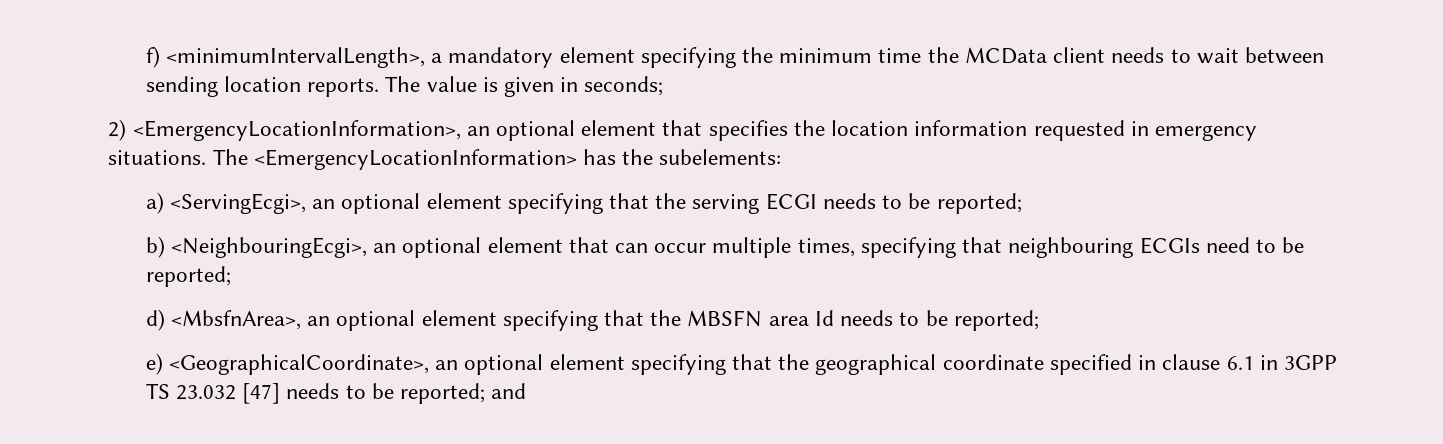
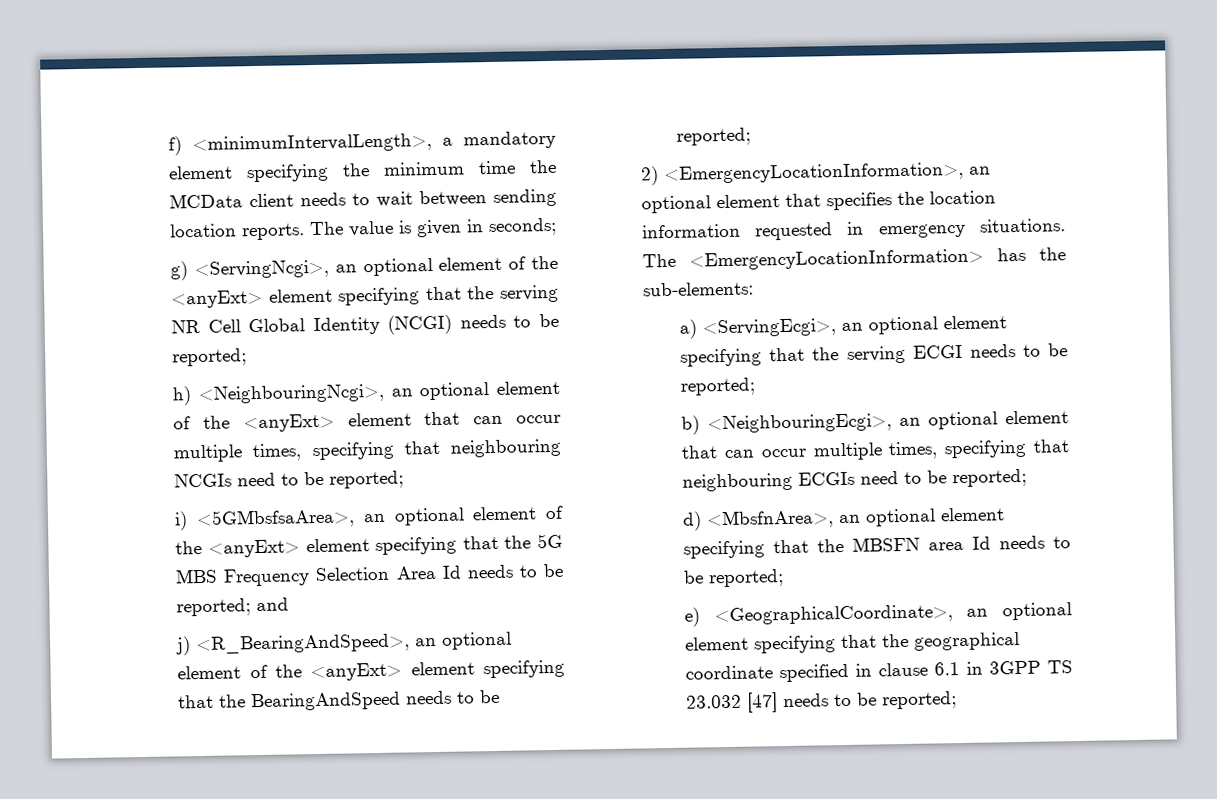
(664, 86) none -> [170,255,559,281] [171,284,559,309] [171,313,560,336] [172,348,248,367] [172,380,560,406] [173,411,562,433] [173,438,561,463] [174,470,405,489] [174,505,565,531] [175,533,563,558] [175,563,564,587] [176,597,290,617] [175,631,513,656] [177,659,565,682] [177,689,501,712] [676,127,752,146] // g) <ServingNcgi>, an optional element of the <anyExt> element specifying that the serving NR Cell Global Identity (NCGI) needs to be reported; // h) <NeighbouringNcgi>, an optional element of the <anyExt> element that can occur multiple times, specifying that neighbouring NCGIs need to be reported; // i) <5GMbsfsaArea>, an optional element of the <anyExt> element specifying that the 5G MBS Frequency Selection Area Id needs to be reported; and // j) <R_BearingAndSpeed>, an optional element of the <anyExt> element specifying that the BearingAndSpeed needs to be reported;
[659,149,782,165] subelements: -> [642,281,754,297] sub-elements:
[491,383,527,399] and -> (958, 700) none

